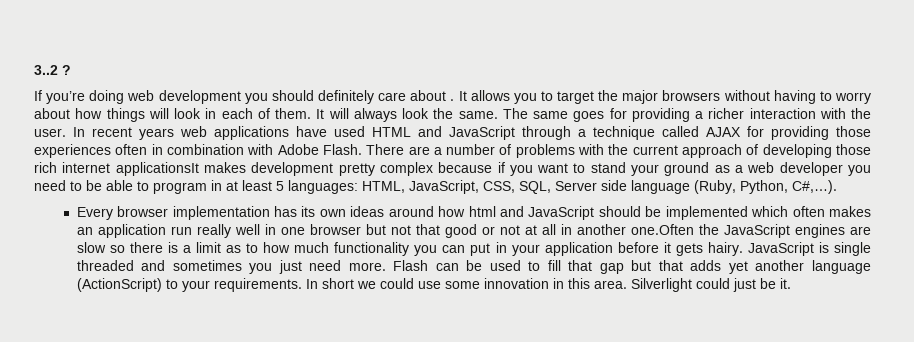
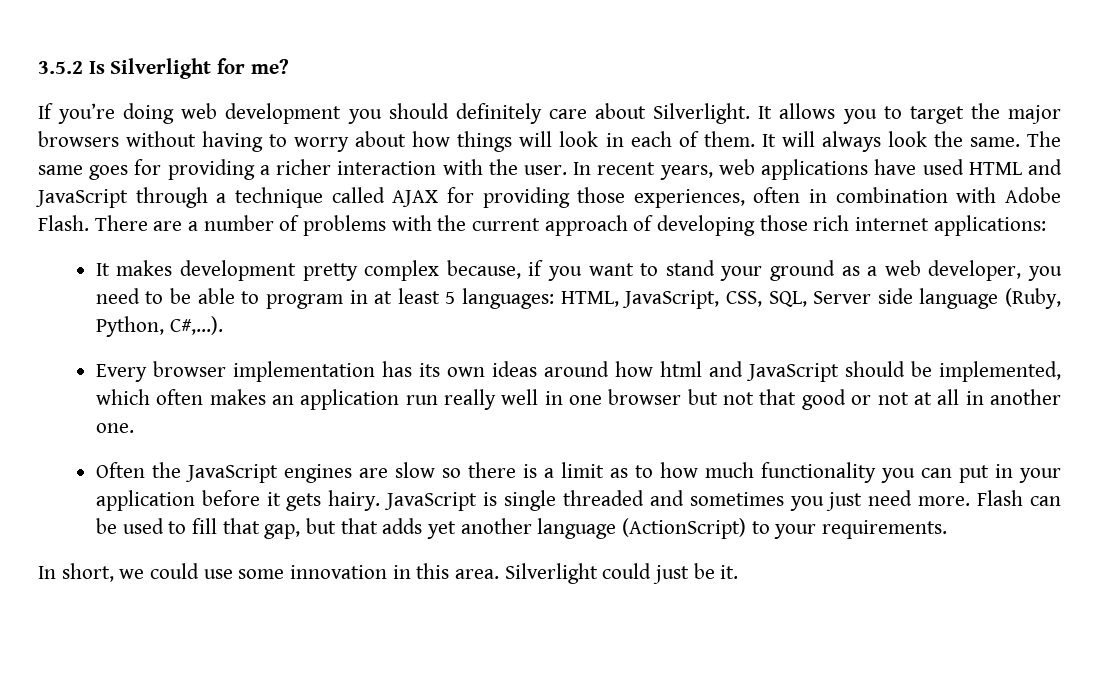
[34,65,71,75] 3..2 ? -> [38,58,289,79] 3.5.2 Is Silverlight for me?
[450,99,455,101] . -> [653,103,751,124] Silverlight.
[139,128,174,140] years -> [659,165,713,180] years,
[34,144,111,158] experiences -> [633,189,745,208] experiences,
[115,162,199,176] applicationsIt -> [933,215,1046,236] [95,263,110,276] applications: // It
[438,162,493,173] because -> [446,260,521,279] because,
[779,162,843,176] developer -> [928,260,1022,281] developer,
[665,206,748,220] implemented -> [938,361,1061,382] implemented,
[630,224,694,235] one.Often -> [95,423,134,433] [95,462,145,478] one. // Often
[599,263,624,274] gap -> [264,524,301,539] gap,
[305,278,354,289] In short -> [38,563,114,582] // In short,

